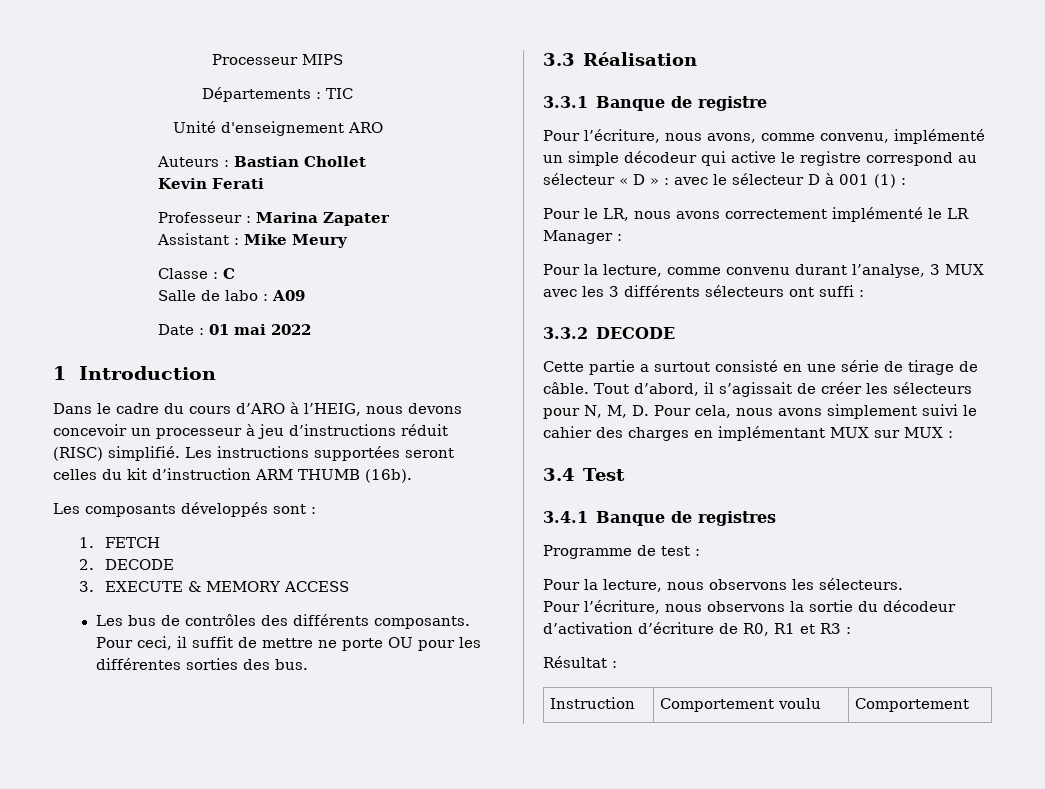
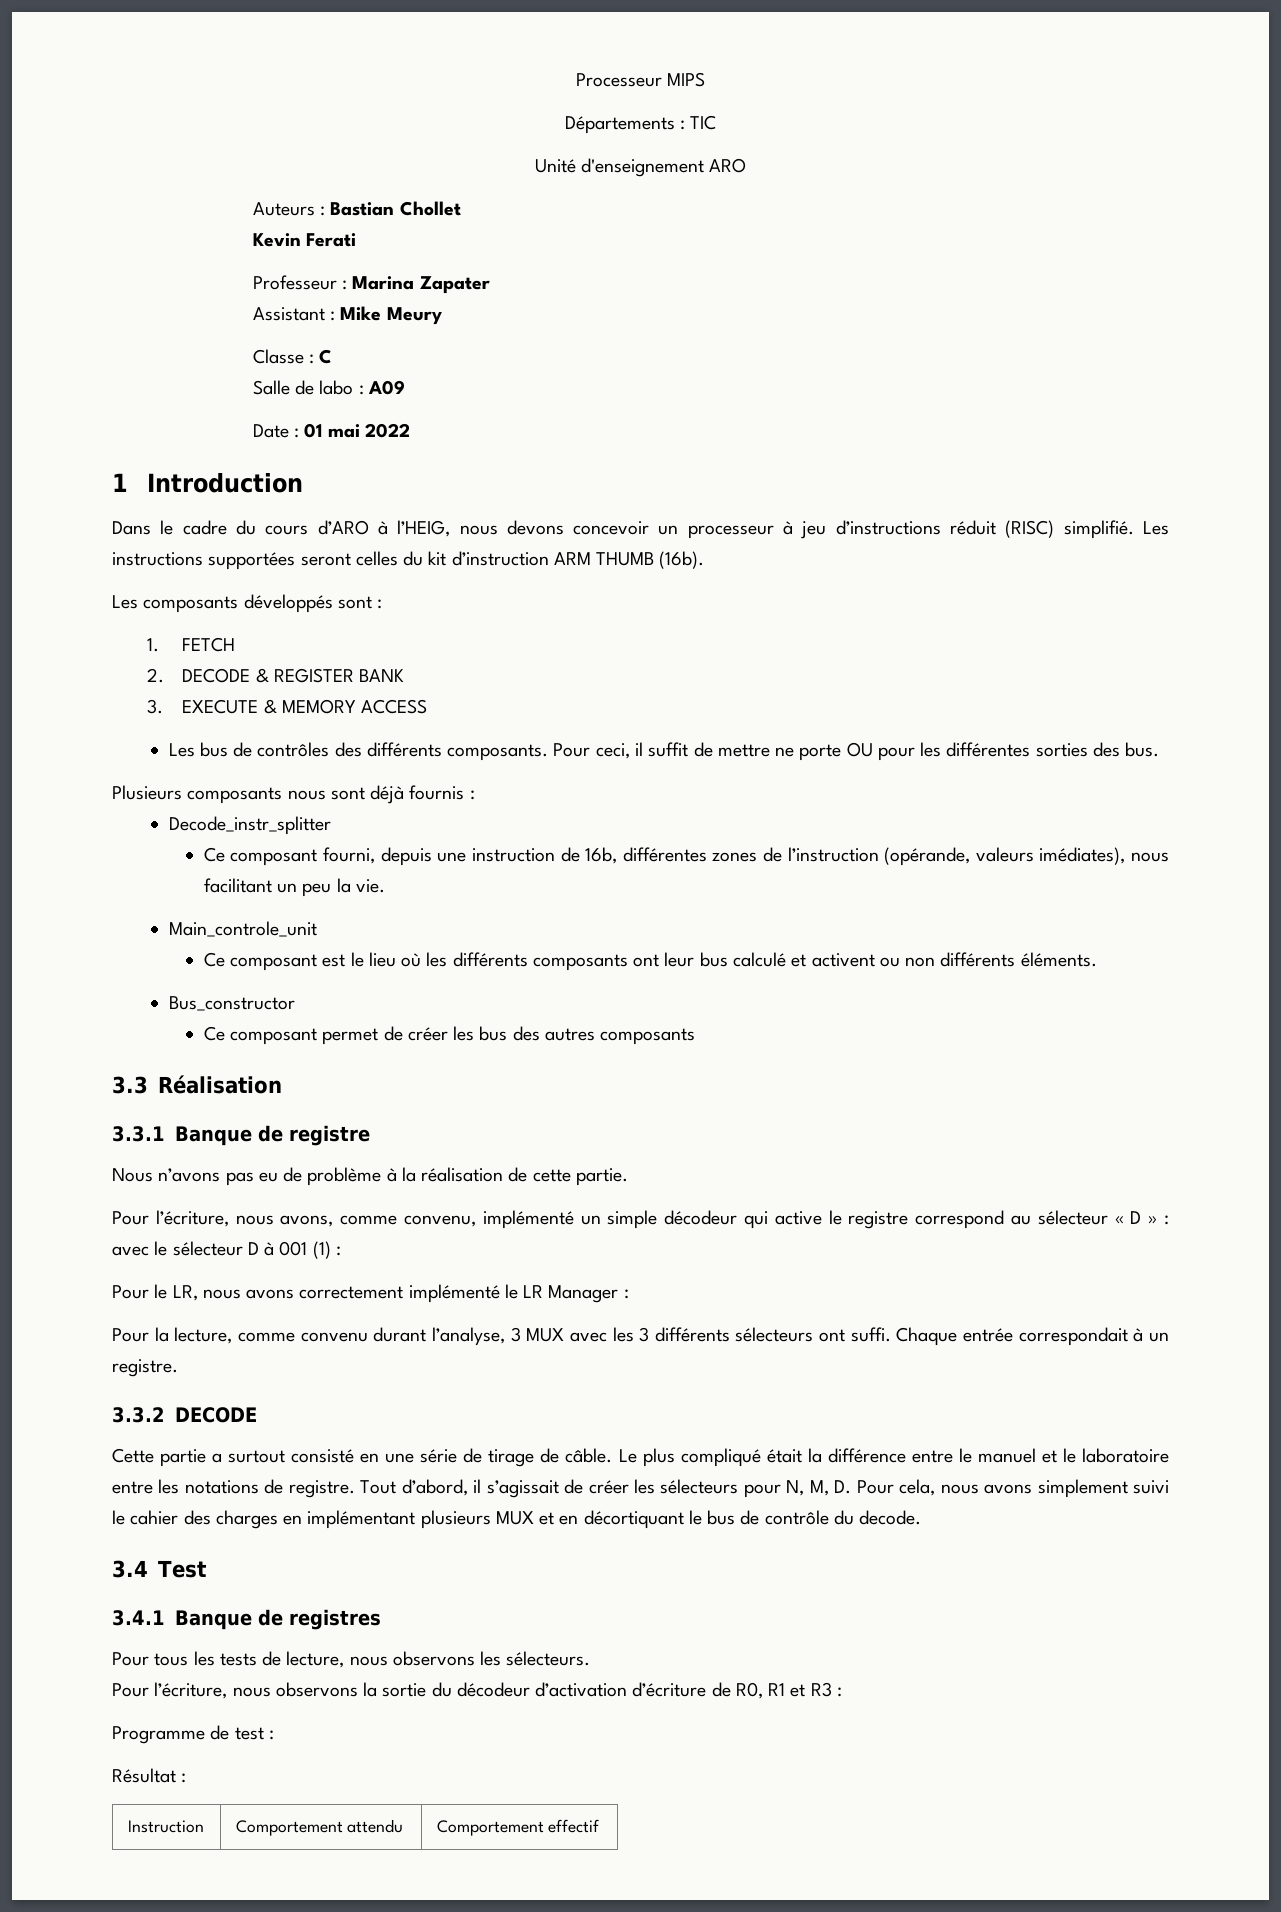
(175, 564) none -> [255,668,405,683] & REGISTER BANK
(308, 664) none -> [112,785,475,804] [168,816,331,835] [203,847,1169,866] [203,878,385,897] [168,921,317,937] [203,952,1097,971] [168,996,295,1011] [203,1026,696,1045] // Plusieurs composants nous sont déjà fournis : // Decode_instr_splitter // Ce composant fourni, depuis une instruction de 16b, différentes zones de l’instruction (opérande, valeurs imédiates), nous facilitant un peu la vie. // Main_controle_unit // Ce composant est le lieu où les différents composants ont leur bus calculé et activent ou non différents éléments. // Bus_constructor // Ce composant permet de créer les bus des autres composants
(767, 103) none -> [112,1167,628,1186] // Nous n’avons pas eu de problème à la réalisation de cette partie.
[819,285,864,297] suffi : -> [850,1327,1169,1346] [112,1359,178,1377] suffi. Chaque entrée correspondait à un registre.
(589, 388) none -> [618,1448,1170,1467] [112,1479,355,1498] Le plus compliqué était la différence entre le manuel et le laboratoire entre les notations de registre.
[830,427,953,438] MUX sur MUX : -> [420,1510,922,1529] plusieurs MUX et en décortiquant le bus de contrôle du decode.
[543,545,700,559] [543,579,598,590] Programme de test : // Pour la -> [112,1651,282,1666] Pour tous les tests de
(851, 630) none -> [112,1725,274,1744] // Programme de test :
[777,698,821,709] [854,698,969,712] voulu | Comportement -> [347,1819,404,1833] [436,1819,600,1836] attendu | Comportement effectif

